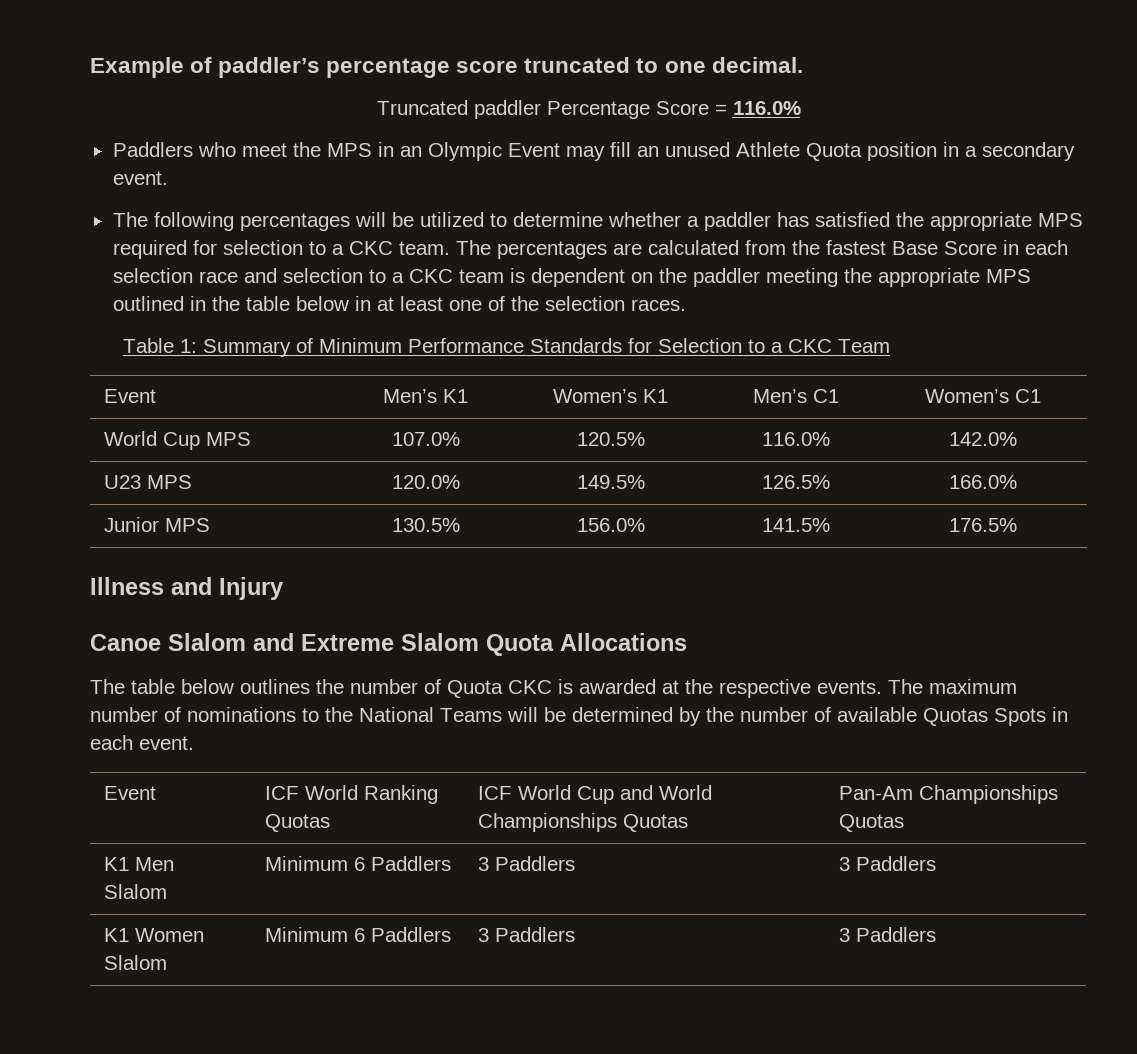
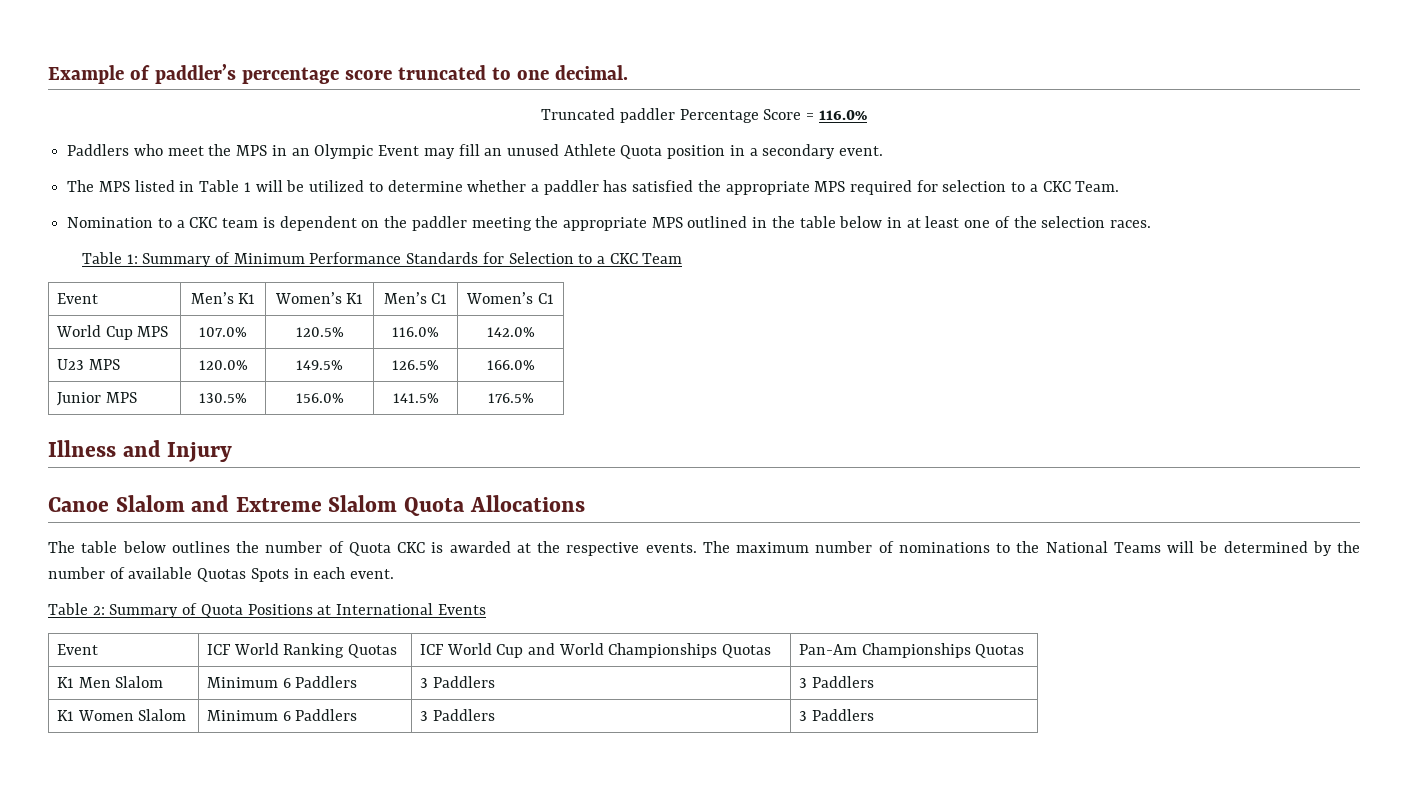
[153,212,350,231] following percentages -> [98,180,251,192] MPS listed in Table 1
[398,240,1068,259] [112,268,363,283] team. The percentages are calculated from the fastest Base Score in each selection race and selection -> [1075,181,1120,192] [67,217,154,228] Team. // Nomination
(194, 743) none -> [48,603,486,618] // Table 2: Summary of Quota Positions at International Events

